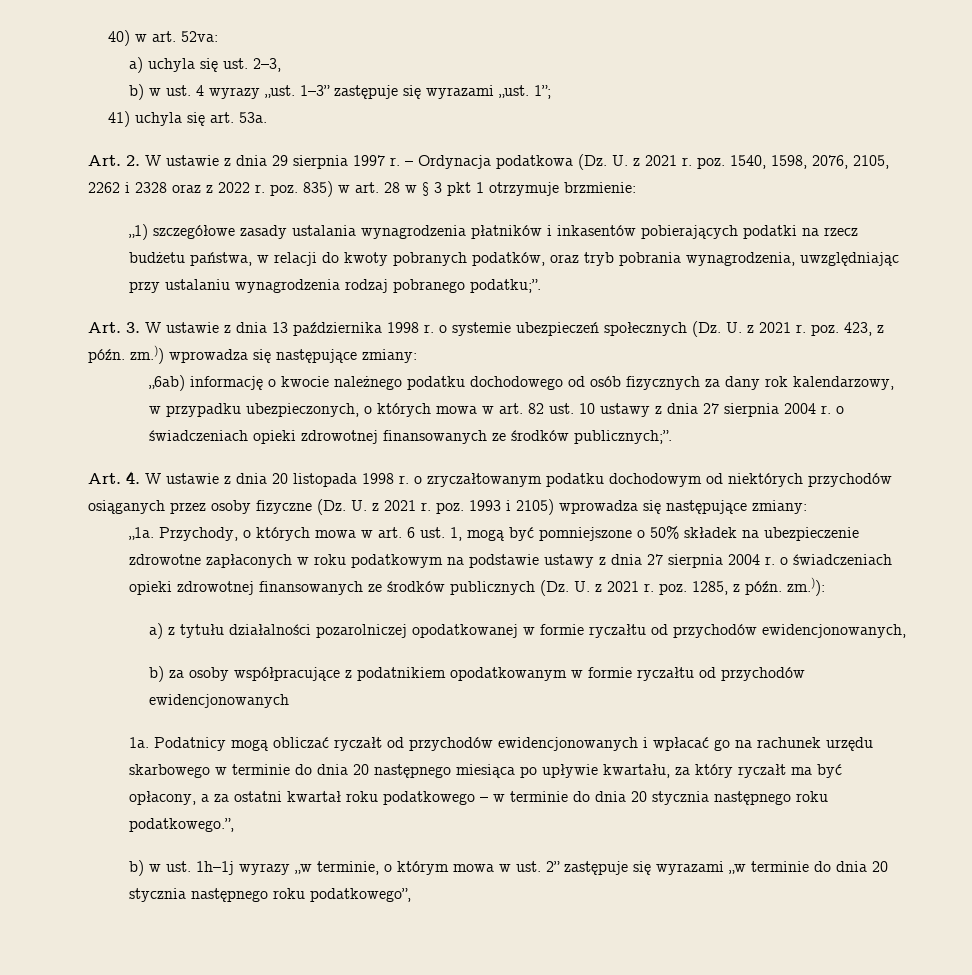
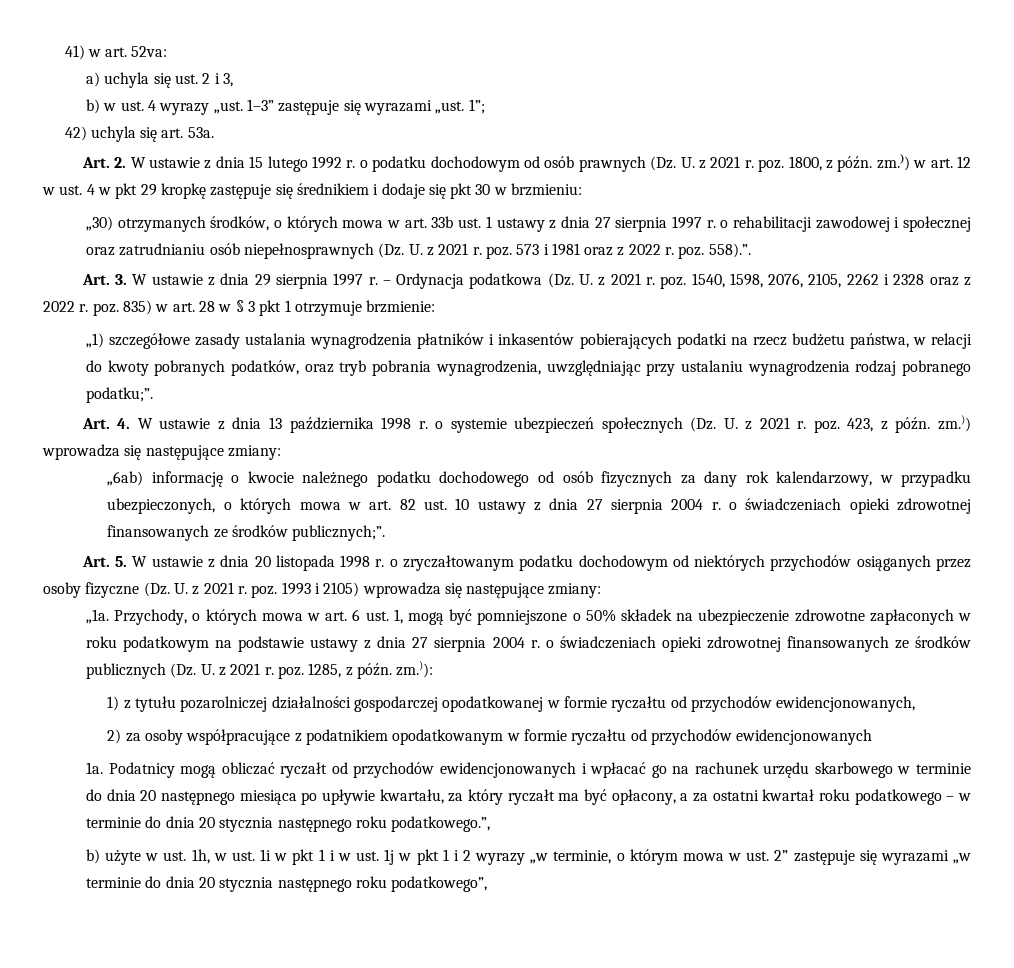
[108,30,131,46] 40) -> [64,45,85,60] 41)
[252,58,281,72] 2–3, -> [202,73,233,87] 2 i 3,
[108,111,131,127] 41) -> [64,126,87,141] 42)
(267, 160) none -> [249,153,972,172] [42,183,583,199] [85,216,972,232] [85,243,751,259] [81,273,250,286] 15 lutego 1992 r. o podatku dochodowym od osób prawnych (Dz. U. z 2021 r. poz. 1800, z późn. zm.)) w art. 12 w ust. 4 w pkt 29 kropkę zastępuje się średnikiem i dodaje się pkt 30 w brzmieniu: // „30) otrzymanych środków, o których mowa w art. 33b ust. 1 ustawy z dnia 27 sierpnia 1997 r. o rehabilitacji zawodowej i społecznej oraz zatrudnianiu osób niepełnosprawnych (Dz. U. z 2021 r. poz. 573 i 1981 oraz z 2022 r. poz. 558).”. // Art. 3. W ustawie z dnia
[126,322,140,333] 3. -> [117,418,131,429] 4.
[126,471,140,484] 4. -> [115,556,128,567] 5.
[149,623,164,639] a) -> [107,696,120,711] 1)
[229,624,408,638] działalności pozarolniczej -> [180,696,439,712] pozarolniczej działalności gospodarczej
[149,666,165,682] b) -> [107,729,122,744] 2)
[148,861,234,875] w ust. 1h–1j -> [105,849,471,865] użyte w ust. 1h, w ust. 1i w pkt 1 i w ust. 1j w pkt 1 i 2

